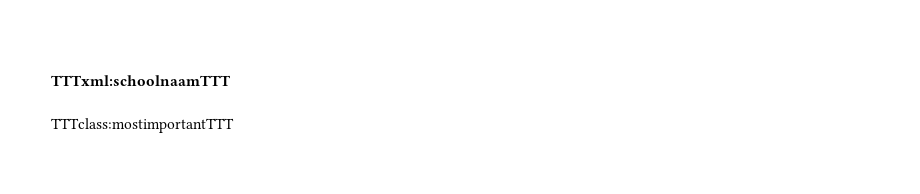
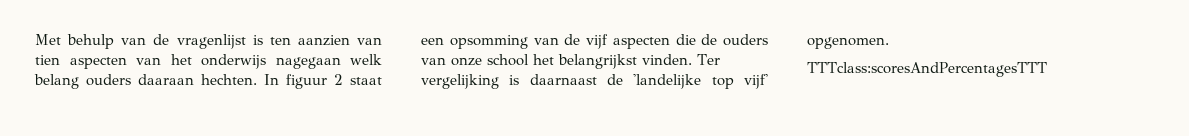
[51,75,230,86] [51,118,234,133] TTTxml:schoolnaamTTT // TTTclass:mostimportantTTT -> [35,34,382,49] [35,54,382,69] [34,74,382,89] [421,34,768,49] [421,54,720,69] [421,74,768,89] [807,37,889,49] [807,62,1047,77] Met behulp van de vragenlijst is ten aanzien van tien aspecten van het onderwijs nagegaan welk belang ouders daaraan hechten. In figuur 2 staat een opsomming van de vijf aspecten die de ouders van onze school het belangrijkst vinden. Ter vergelijking is daarnaast de 'landelijke top vijf' opgenomen. // TTTclass:scoresAndPercentagesTTT

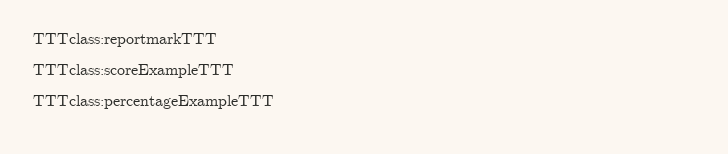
[35,34,382,49] [35,54,382,69] [34,74,382,89] [421,34,768,49] [421,54,720,69] [421,74,768,89] [807,37,889,49] [807,62,1047,77] Met behulp van de vragenlijst is ten aanzien van tien aspecten van het onderwijs nagegaan welk belang ouders daaraan hechten. In figuur 2 staat een opsomming van de vijf aspecten die de ouders van onze school het belangrijkst vinden. Ter vergelijking is daarnaast de 'landelijke top vijf' opgenomen. // TTTclass:scoresAndPercentagesTTT -> [33,33,217,47] [33,64,234,78] [33,95,274,109] TTTclass:reportmarkTTT // TTTclass:scoreExampleTTT // TTTclass:percentageExampleTTT

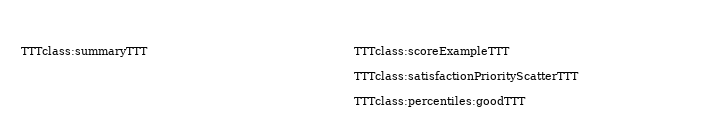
[33,33,217,47] TTTclass:reportmarkTTT -> [21,46,148,57] TTTclass:summaryTTT
[33,95,274,109] TTTclass:percentageExampleTTT -> [354,71,579,82] [354,96,526,107] TTTclass:satisfactionPriorityScatterTTT // TTTclass:percentiles:goodTTT

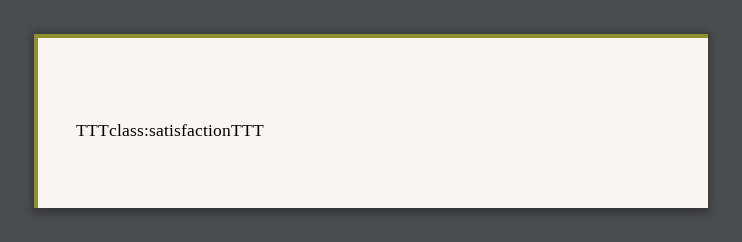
[21,46,148,57] [354,46,510,57] [354,71,579,82] [354,96,526,107] TTTclass:summaryTTT // TTTclass:scoreExampleTTT // TTTclass:satisfactionPriorityScatterTTT // TTTclass:percentiles:goodTTT -> [76,124,264,136] TTTclass:satisfactionTTT

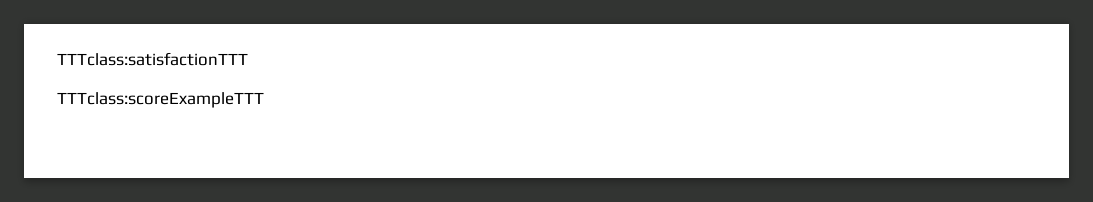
(264, 130) none -> [57,92,264,108] // TTTclass:scoreExampleTTT

